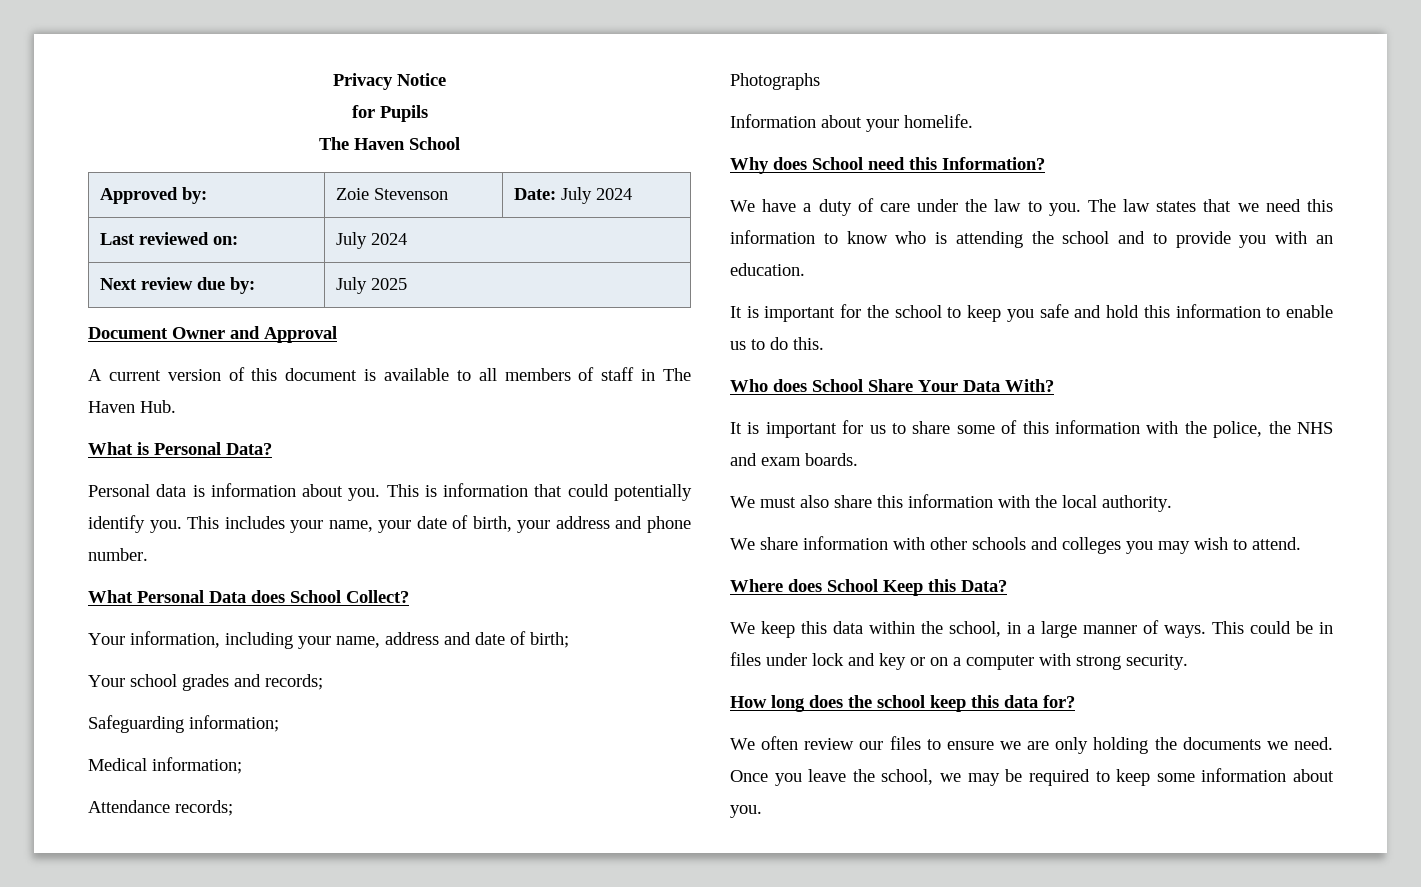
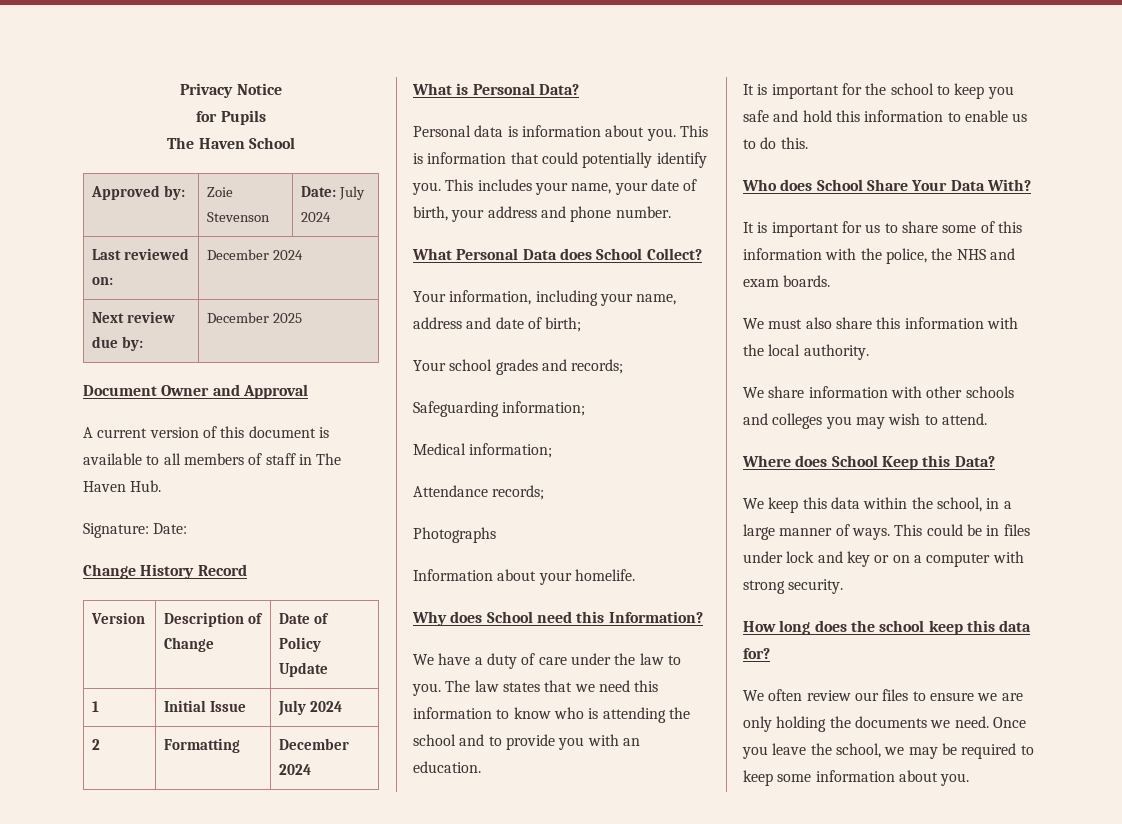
[336,232,368,249] July -> [207,249,270,260] December
[336,277,368,294] July -> [207,312,270,323] December
(176, 406) none -> [83,523,188,538] [83,564,247,579] [91,612,146,624] [164,612,264,627] [164,637,215,652] [279,613,330,624] [279,637,322,652] [279,662,329,677] [92,701,100,712] [164,700,247,712] [278,700,343,716] [92,739,101,750] [164,738,241,753] [279,738,350,750] [279,764,312,775] // Signature: Date: // Change History Record // Version | Description of Change | Date of Policy Update // 1 | Initial Issue | July 2024 // 2 | Formatting | December 2024

